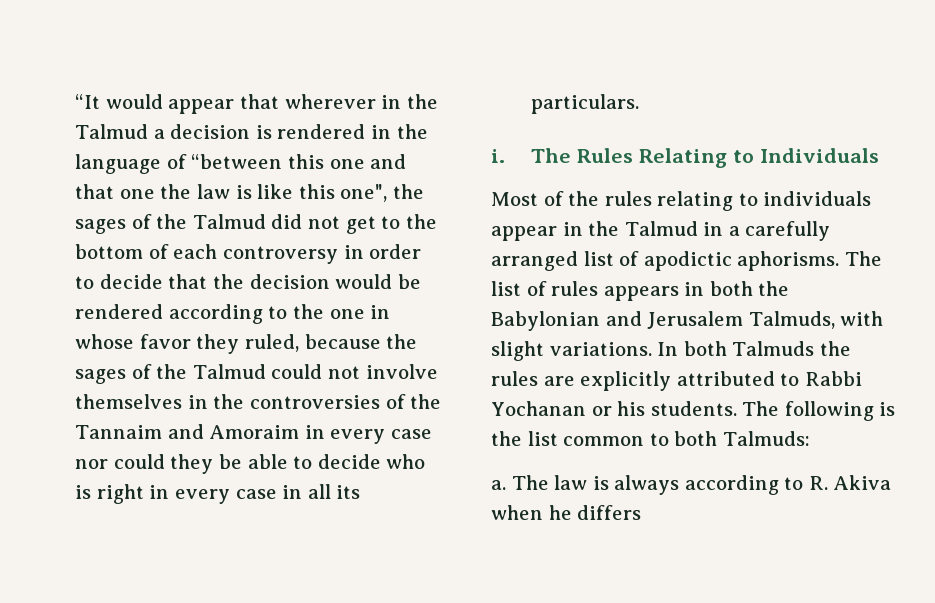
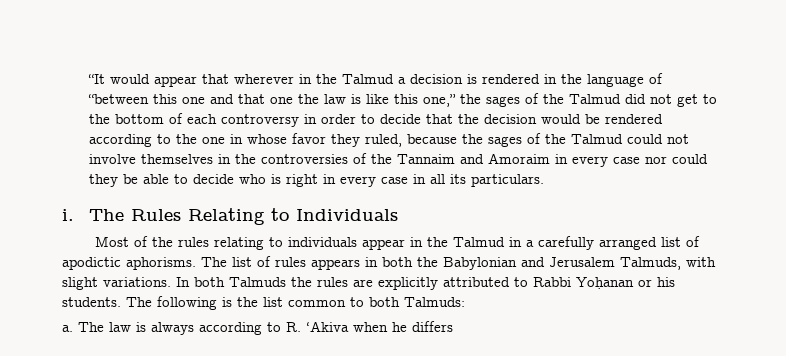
[340,184,388,202] one", -> [422,94,456,107] one,”
[491,401,586,416] Yochanan -> [576,277,634,289] Yoḥanan
[833,475,892,490] Akiva -> [306,321,349,332] ‘Akiva

